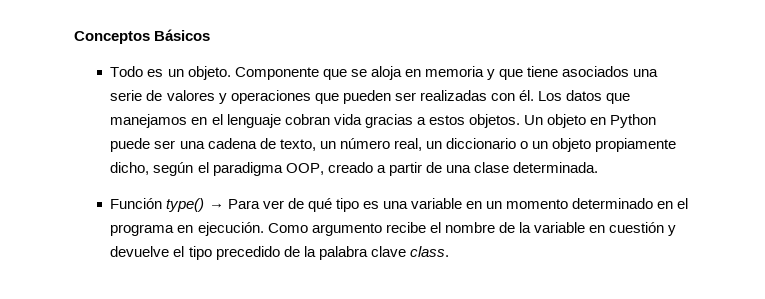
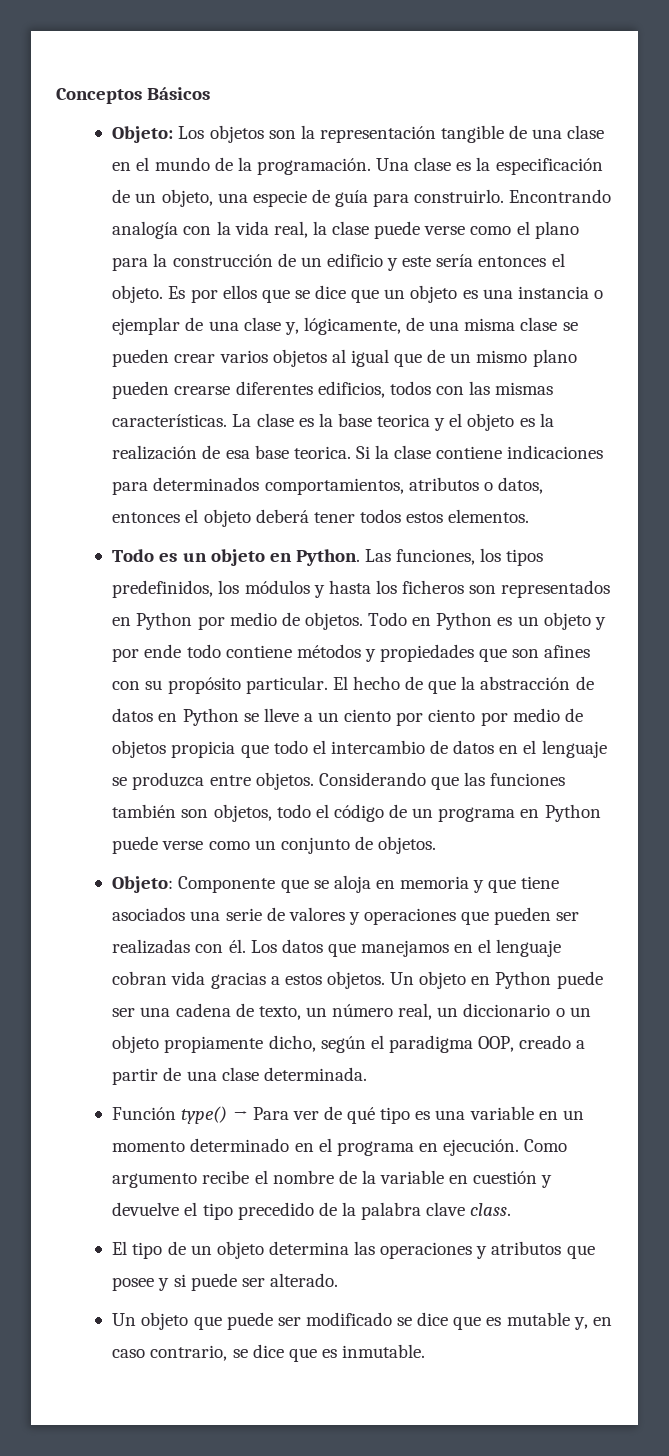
[110,66,231,80] Todo es un objeto. -> [112,125,605,143] [112,157,603,175] [112,189,612,207] [112,221,579,239] [112,253,565,271] [112,285,603,303] [112,317,578,335] [112,349,577,367] [112,381,554,399] [112,413,554,431] [112,445,604,460] [112,477,543,495] [112,509,530,527] [112,548,544,566] [112,580,611,598] [112,612,606,630] [112,644,591,662] [112,676,594,694] [112,708,583,726] [112,740,607,758] [112,772,566,790] [112,804,601,822] [112,836,437,854] [112,876,174,893] Objeto: Los objetos son la representación tangible de una clase en el mundo de la programación. Una clase es la especificación de un objeto, una especie de guía para construirlo. Encontrando analogía con la vida real, la clase puede verse como el plano para la construcción de un edificio y este sería entonces el objeto. Es por ellos que se dice que un objeto es una instancia o ejemplar de una clase y, lógicamente, de una misma clase se pueden crear varios objetos al igual que de un mismo plano pueden crearse diferentes edificios, todos con las mismas características. La clase es la base teorica y el objeto es la realización de esa base teorica. Si la clase contiene indicaciones para determinados comportamientos, atributos o datos, entonces el objeto deberá tener todos estos elementos. // Todo es un objeto en Python. Las funciones, los tipos predefinidos, los módulos y hasta los ficheros son representados en Python por medio de objetos. Todo en Python es un objeto y por ende todo contiene métodos y propiedades que son afines con su propósito particular. El hecho de que la abstracción de datos en Python se lleve a un ciento por ciento por medio de objetos propicia que todo el intercambio de datos en el lenguaje se produzca entre objetos. Considerando que las funciones también son objetos, todo el código de un programa en Python puede verse como un conjunto de objetos. // Objeto:
(449, 251) none -> [112,1241,595,1259] [112,1273,338,1291] [112,1312,612,1330] [112,1344,426,1362] // El tipo de un objeto determina las operaciones y atributos que posee y si puede ser alterado. // Un objeto que puede ser modificado se dice que es mutable y, en caso contrario, se dice que es inmutable.

